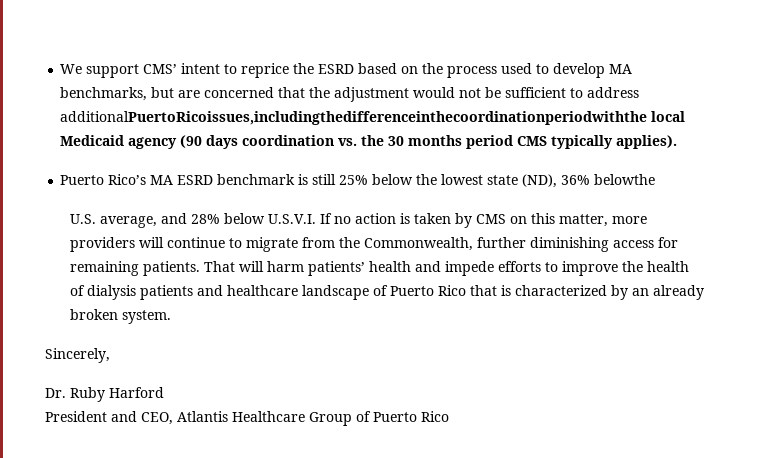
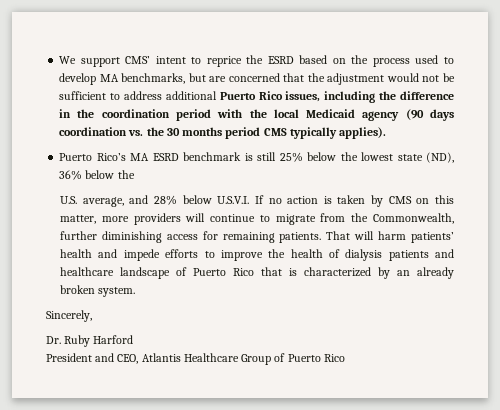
[60,111,648,125] additionalPuertoRicoissues,includingthedifferenceinthecoordinationperiodwiththe -> [165,91,454,103] [59,109,267,121] additional Puerto Rico issues, including the difference in the coordination period with the
[594,174,656,185] belowthe -> [85,170,135,179] below the

